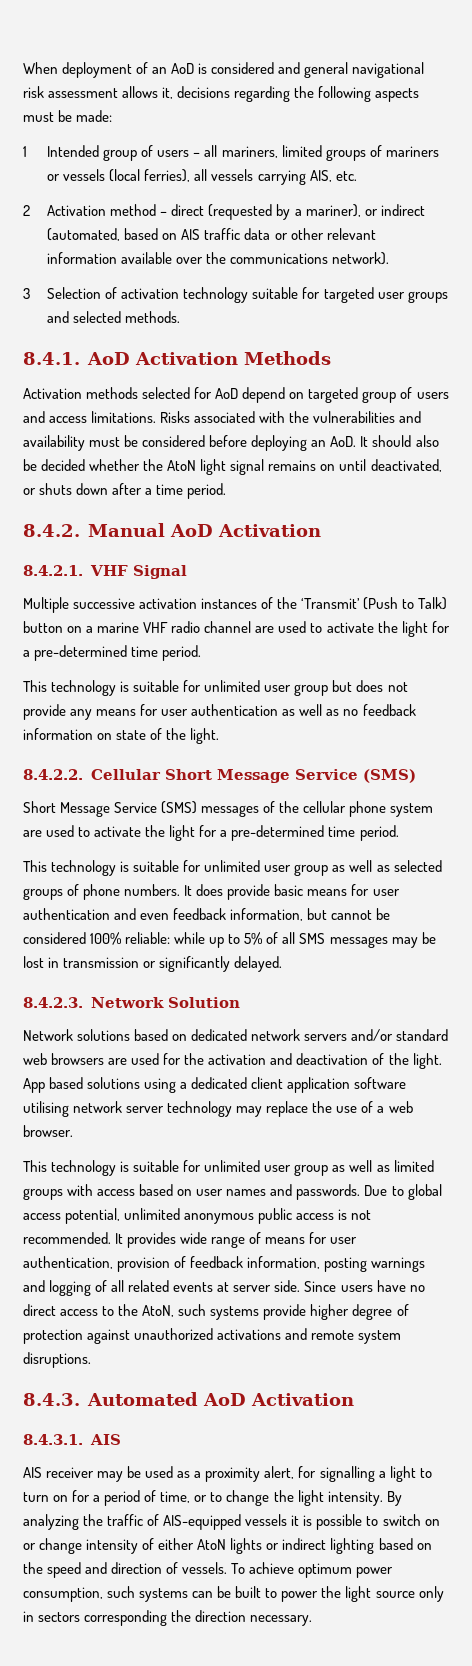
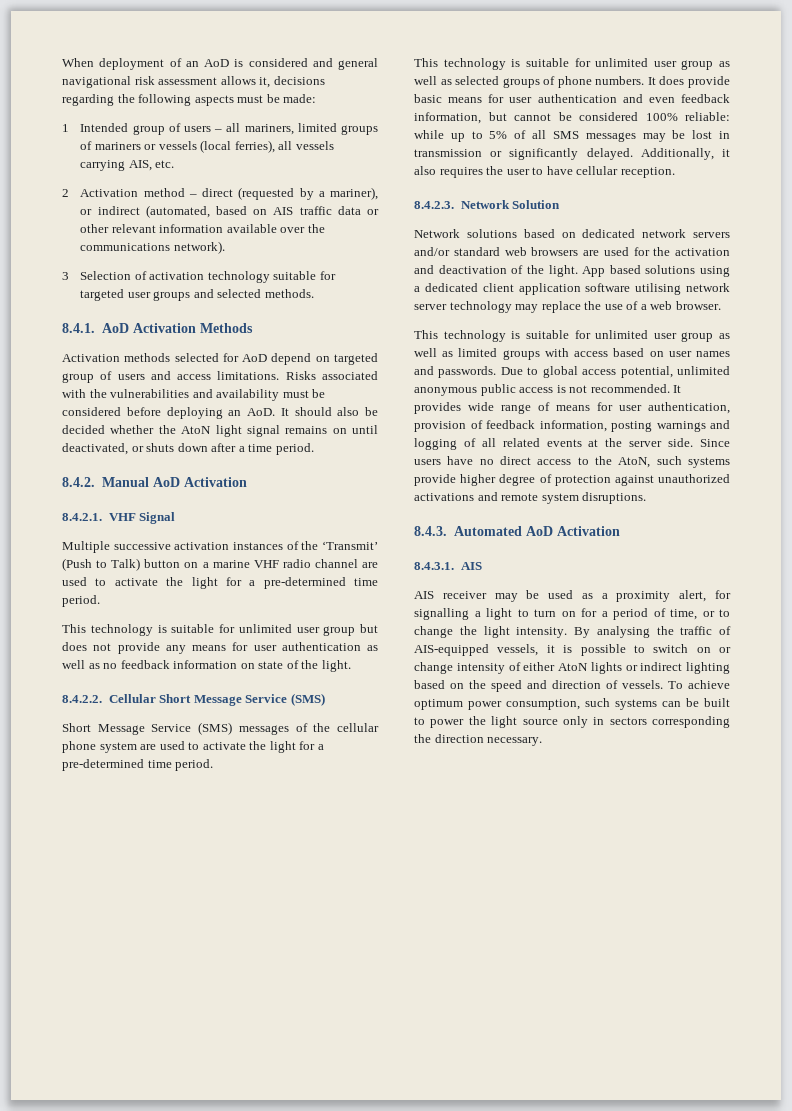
(283, 964) none -> [640,148,730,160] [414,166,675,178] Additionally, it also requires the user to have cellular reception.
(230, 1287) none -> [605,438,623,447] the
[23,1514,79,1530] analyzing -> [596,626,650,638] analysing
[245,1514,288,1526] vessels -> [497,644,539,656] vessels,

